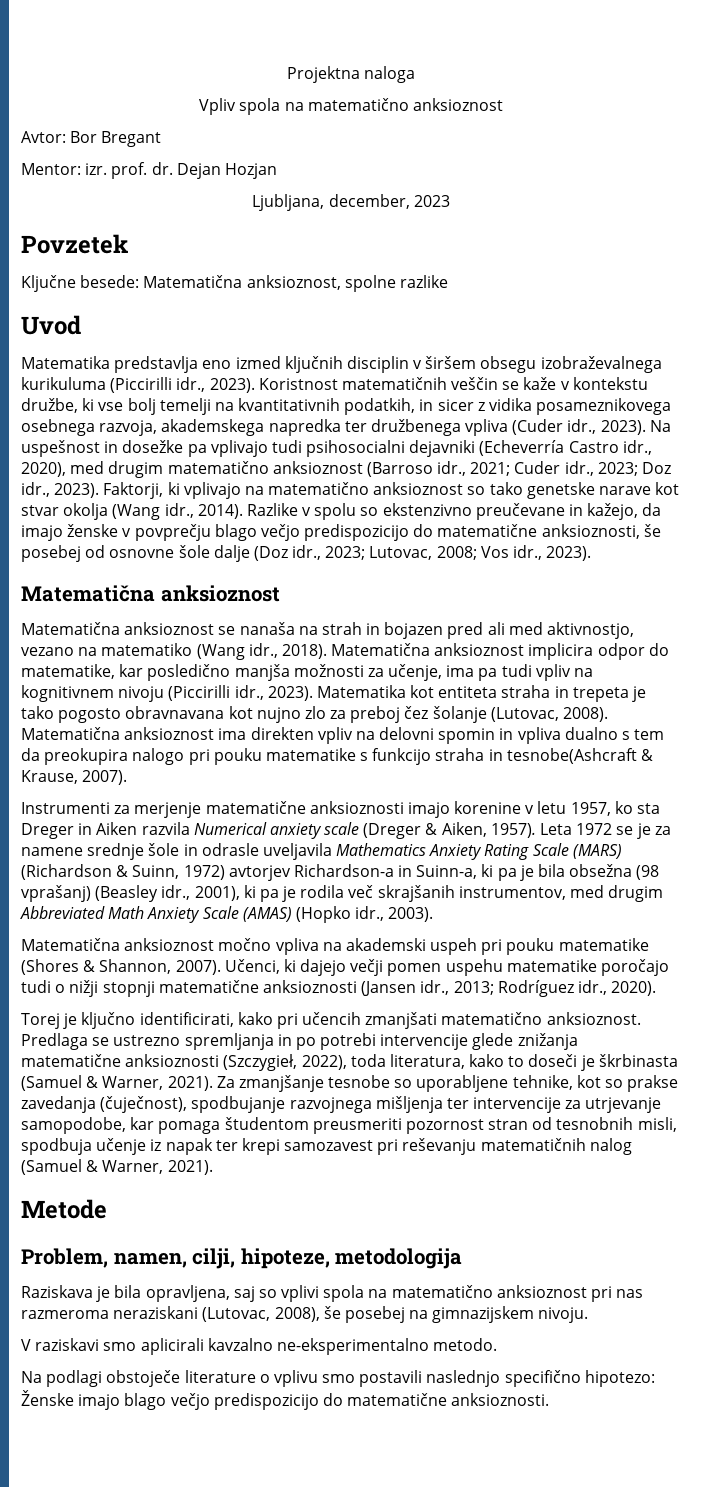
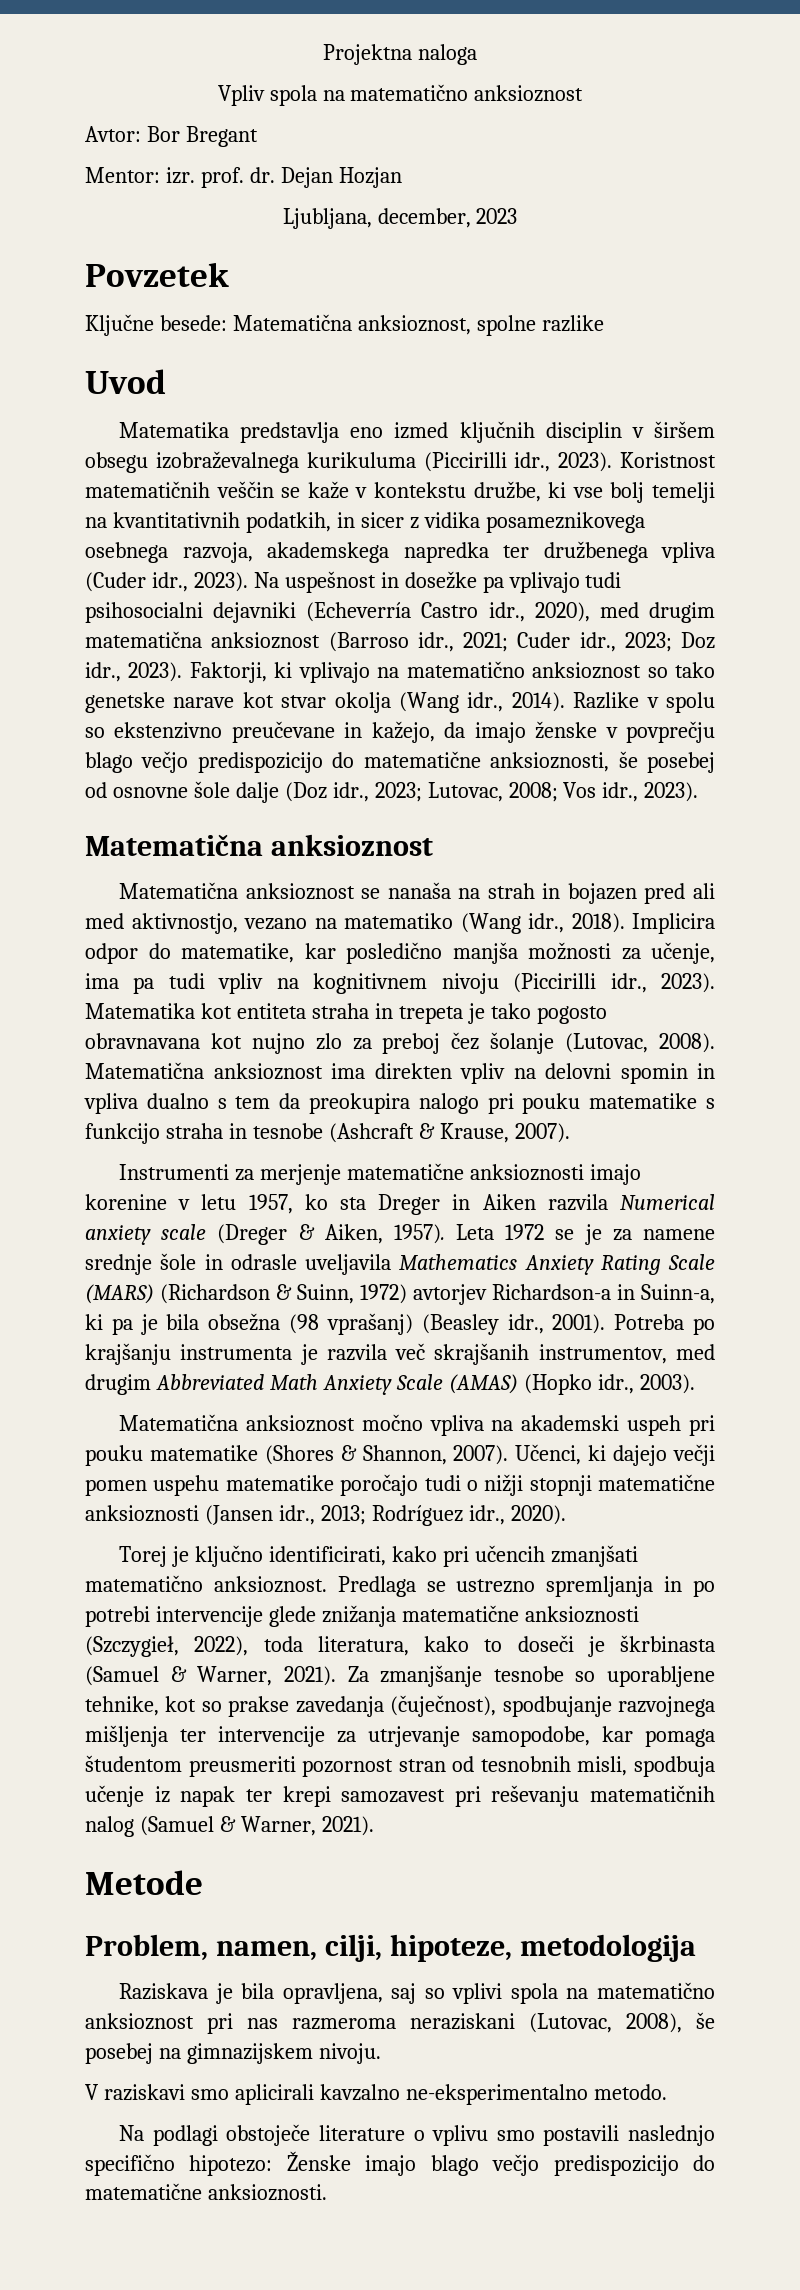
[167,461,269,474] matematično -> [85,631,202,648] matematična
[331,643,594,660] Matematična anksioznost implicira -> [632,913,715,934] Implicira
[506,748,637,764] tesnobe(Ashcraft -> [252,1123,414,1143] tesnobe (Ashcraft
[194,885,345,902] 2001), ki pa je rodila -> [552,1314,715,1335] [85,1343,387,1365] 2001). Potreba po krajšanju instrumenta je razvila

